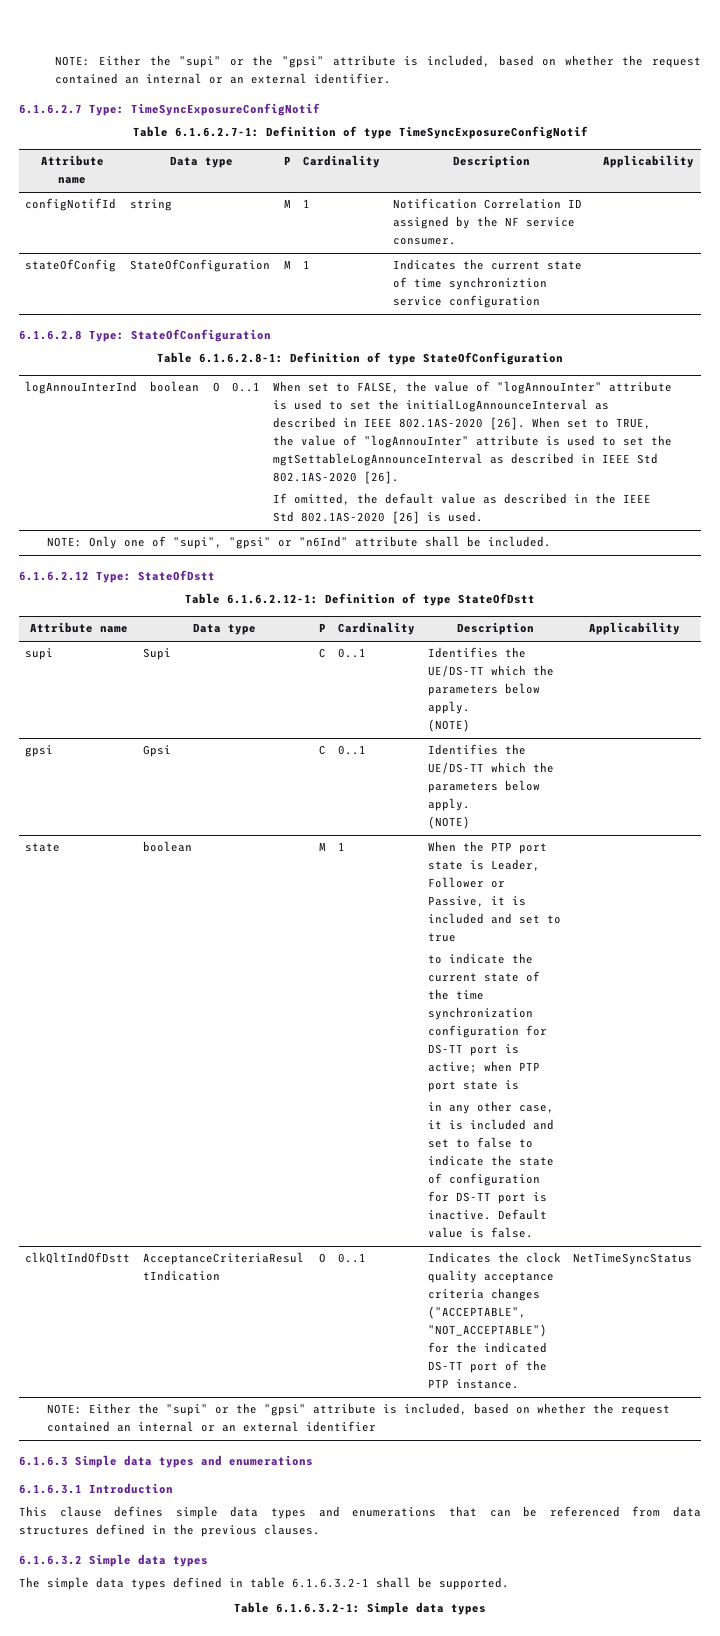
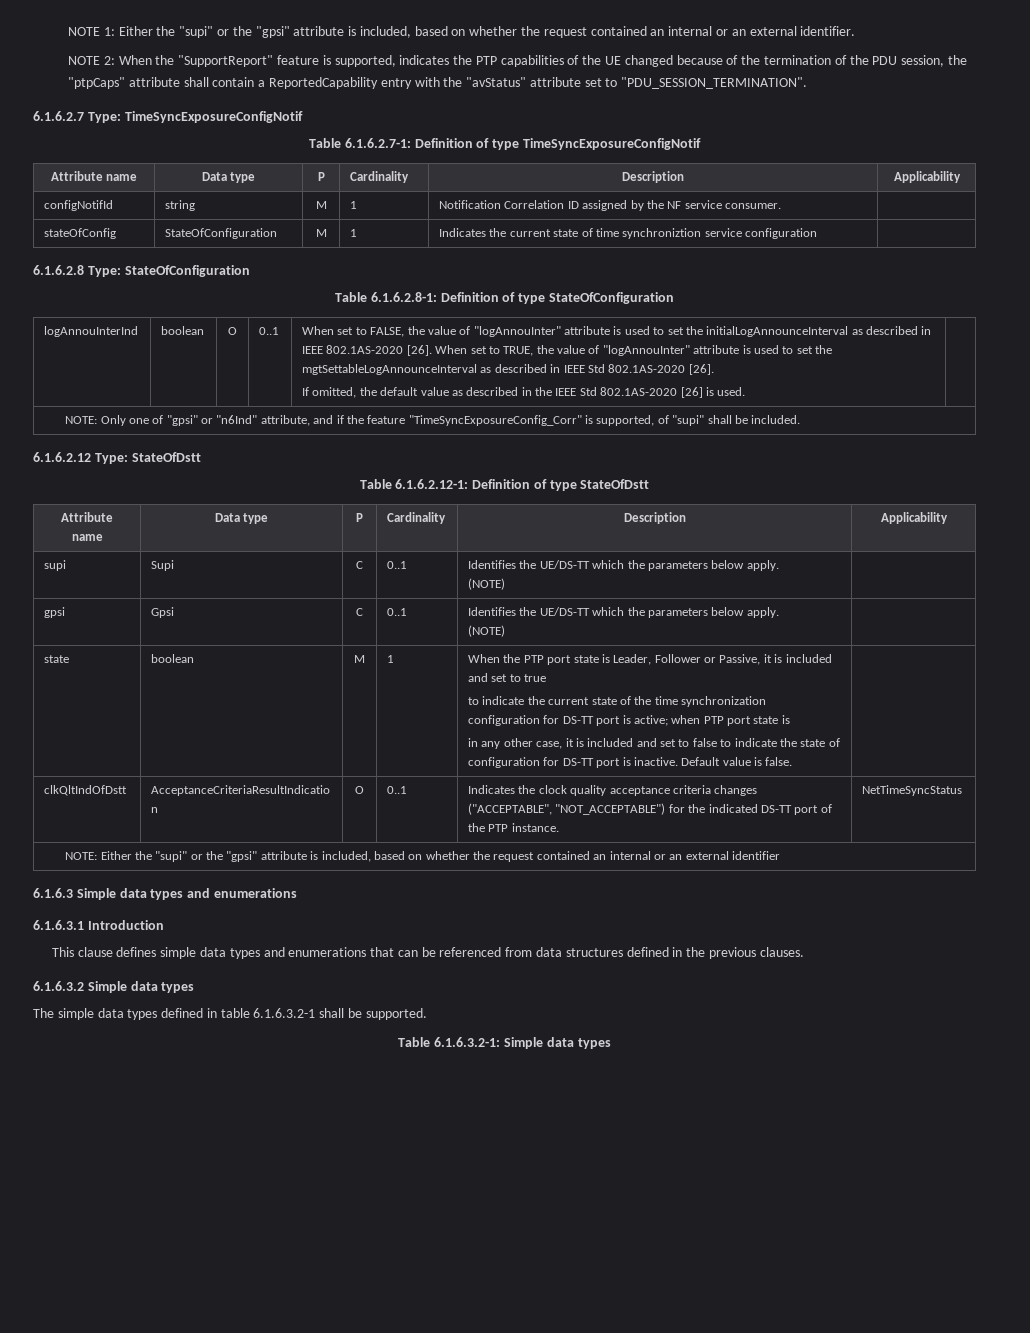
[55,56,91,66] NOTE: -> [68,27,115,36] NOTE 1:
(392, 78) none -> [68,55,967,67] [68,77,808,89] // NOTE 2: When the "SupportReport" feature is supported, indicates the PTP capabilities of the UE changed because of the termination of the PDU session, the "ptpCaps" attribute shall contain a ReportedCapability entry with the "avStatus" attribute set to "PDU_SESSION_TERMINATION".
[172,537,222,549] "supi", -> (164, 419) none
[354,536,418,547] attribute -> [260,415,705,426] attribute, and if the feature "TimeSyncExposureConfig_Corr" is supported, of "supi"

